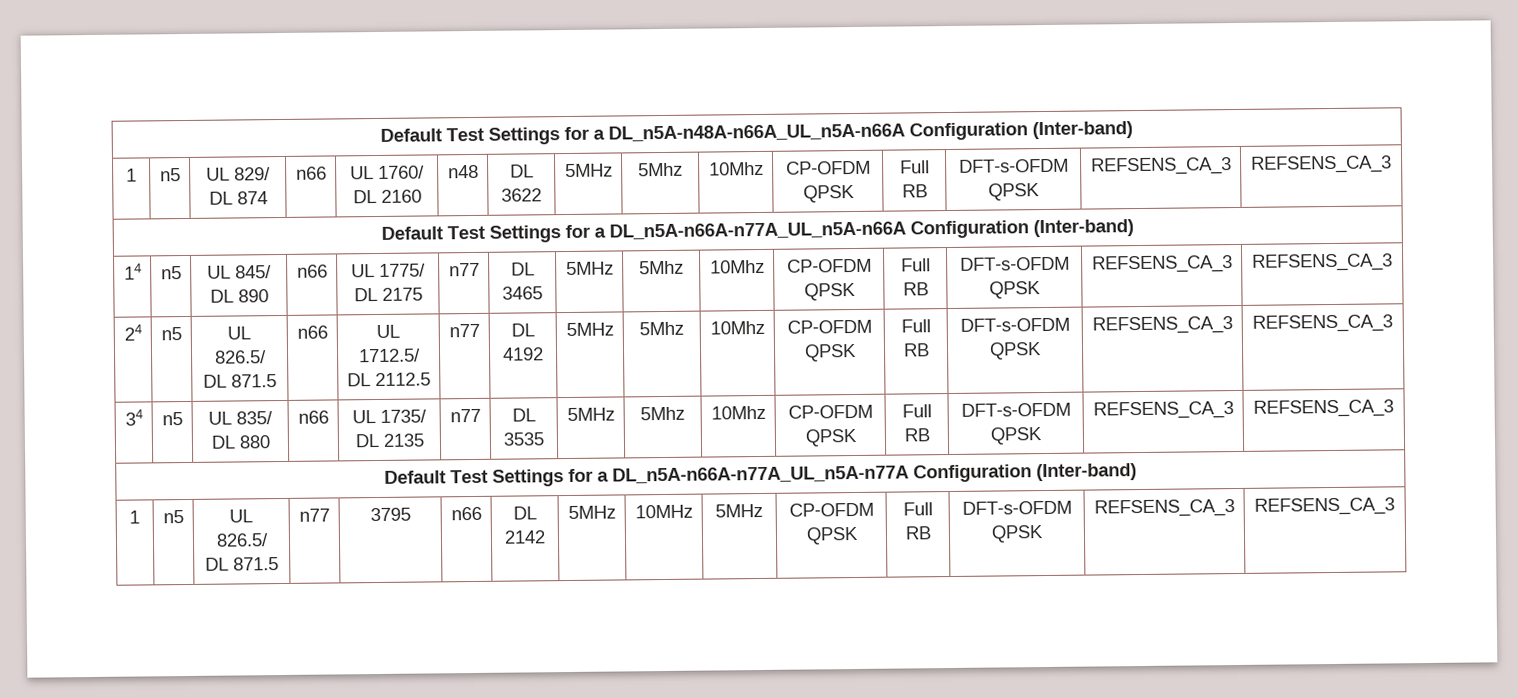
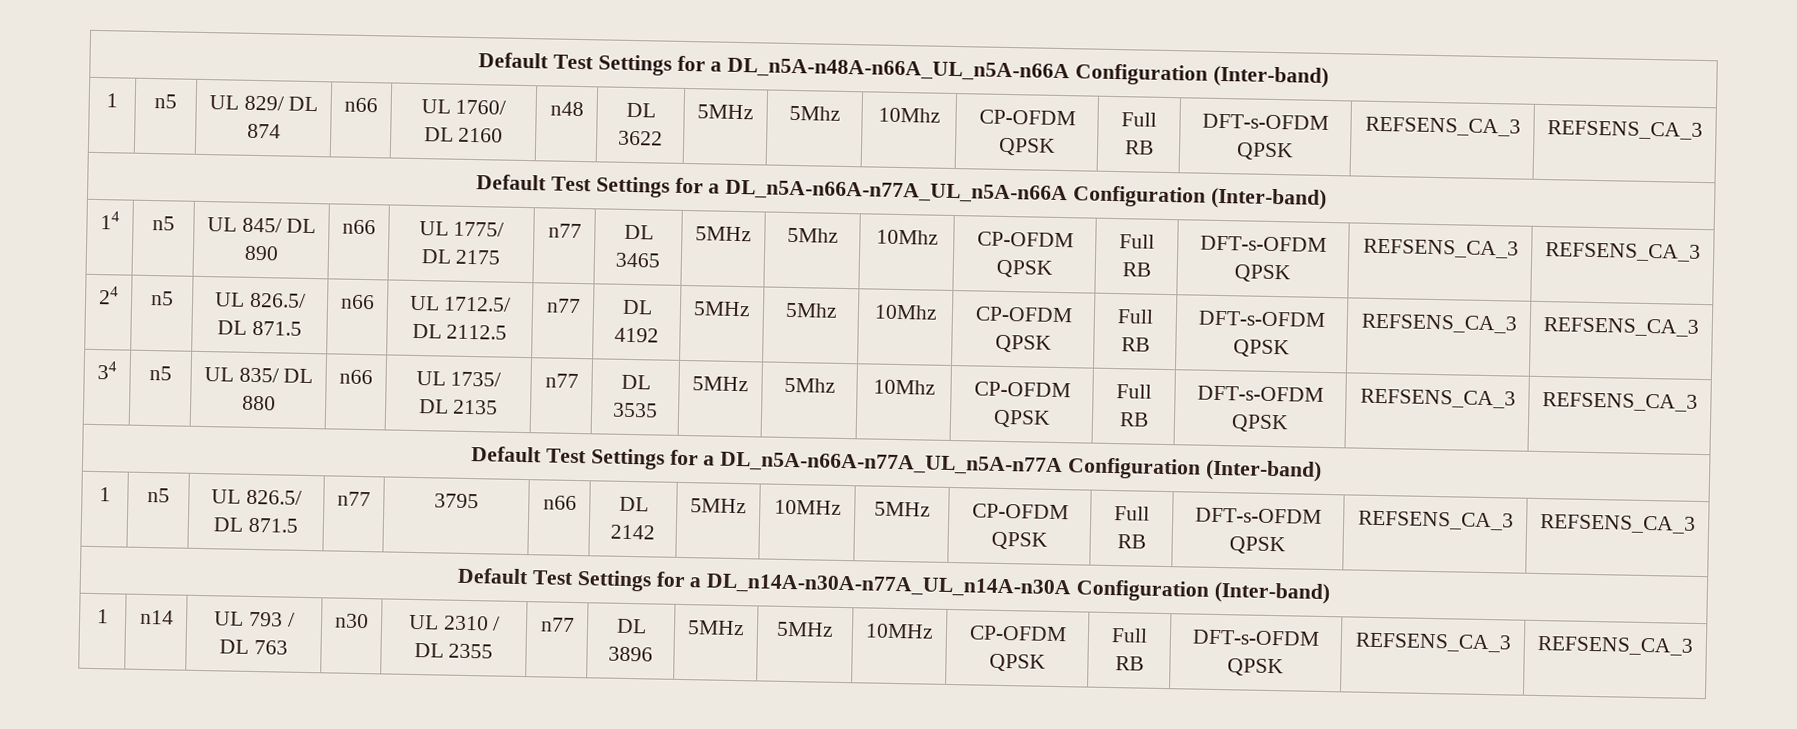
(1395, 506) none -> [457,567,1330,605] [97,609,109,624] [139,609,174,625] [214,611,295,627] [219,639,288,655] [334,613,369,629] [407,614,501,631] [413,642,494,659] [539,617,575,632] [615,618,647,634] [608,646,653,662] [687,620,745,636] [776,621,835,637] [865,623,935,639] [968,625,1067,642] [988,653,1046,672] [1111,628,1148,643] [1114,656,1144,671] [1192,629,1320,646] [1227,658,1284,677] [1354,632,1512,653] [1537,635,1694,656] // Default Test Settings for a DL_n14A-n30A-n77A_UL_n14A-n30A Configuration (Inter-band) // 1 | n14 | UL 793 / DL 763 | n30 | UL 2310 / DL 2355 | n77 | DL 3896 | 5MHz | 5MHz | 10MHz | CP-OFDM QPSK | Full RB | DFT-s-OFDM QPSK | REFSENS_CA_3 | REFSENS_CA_3

